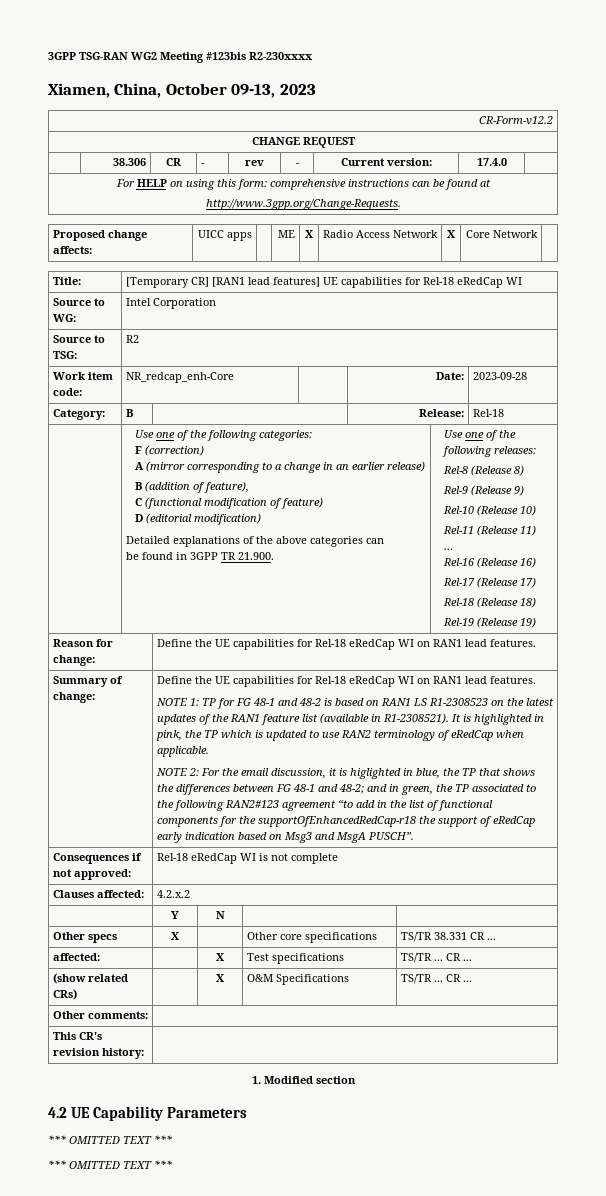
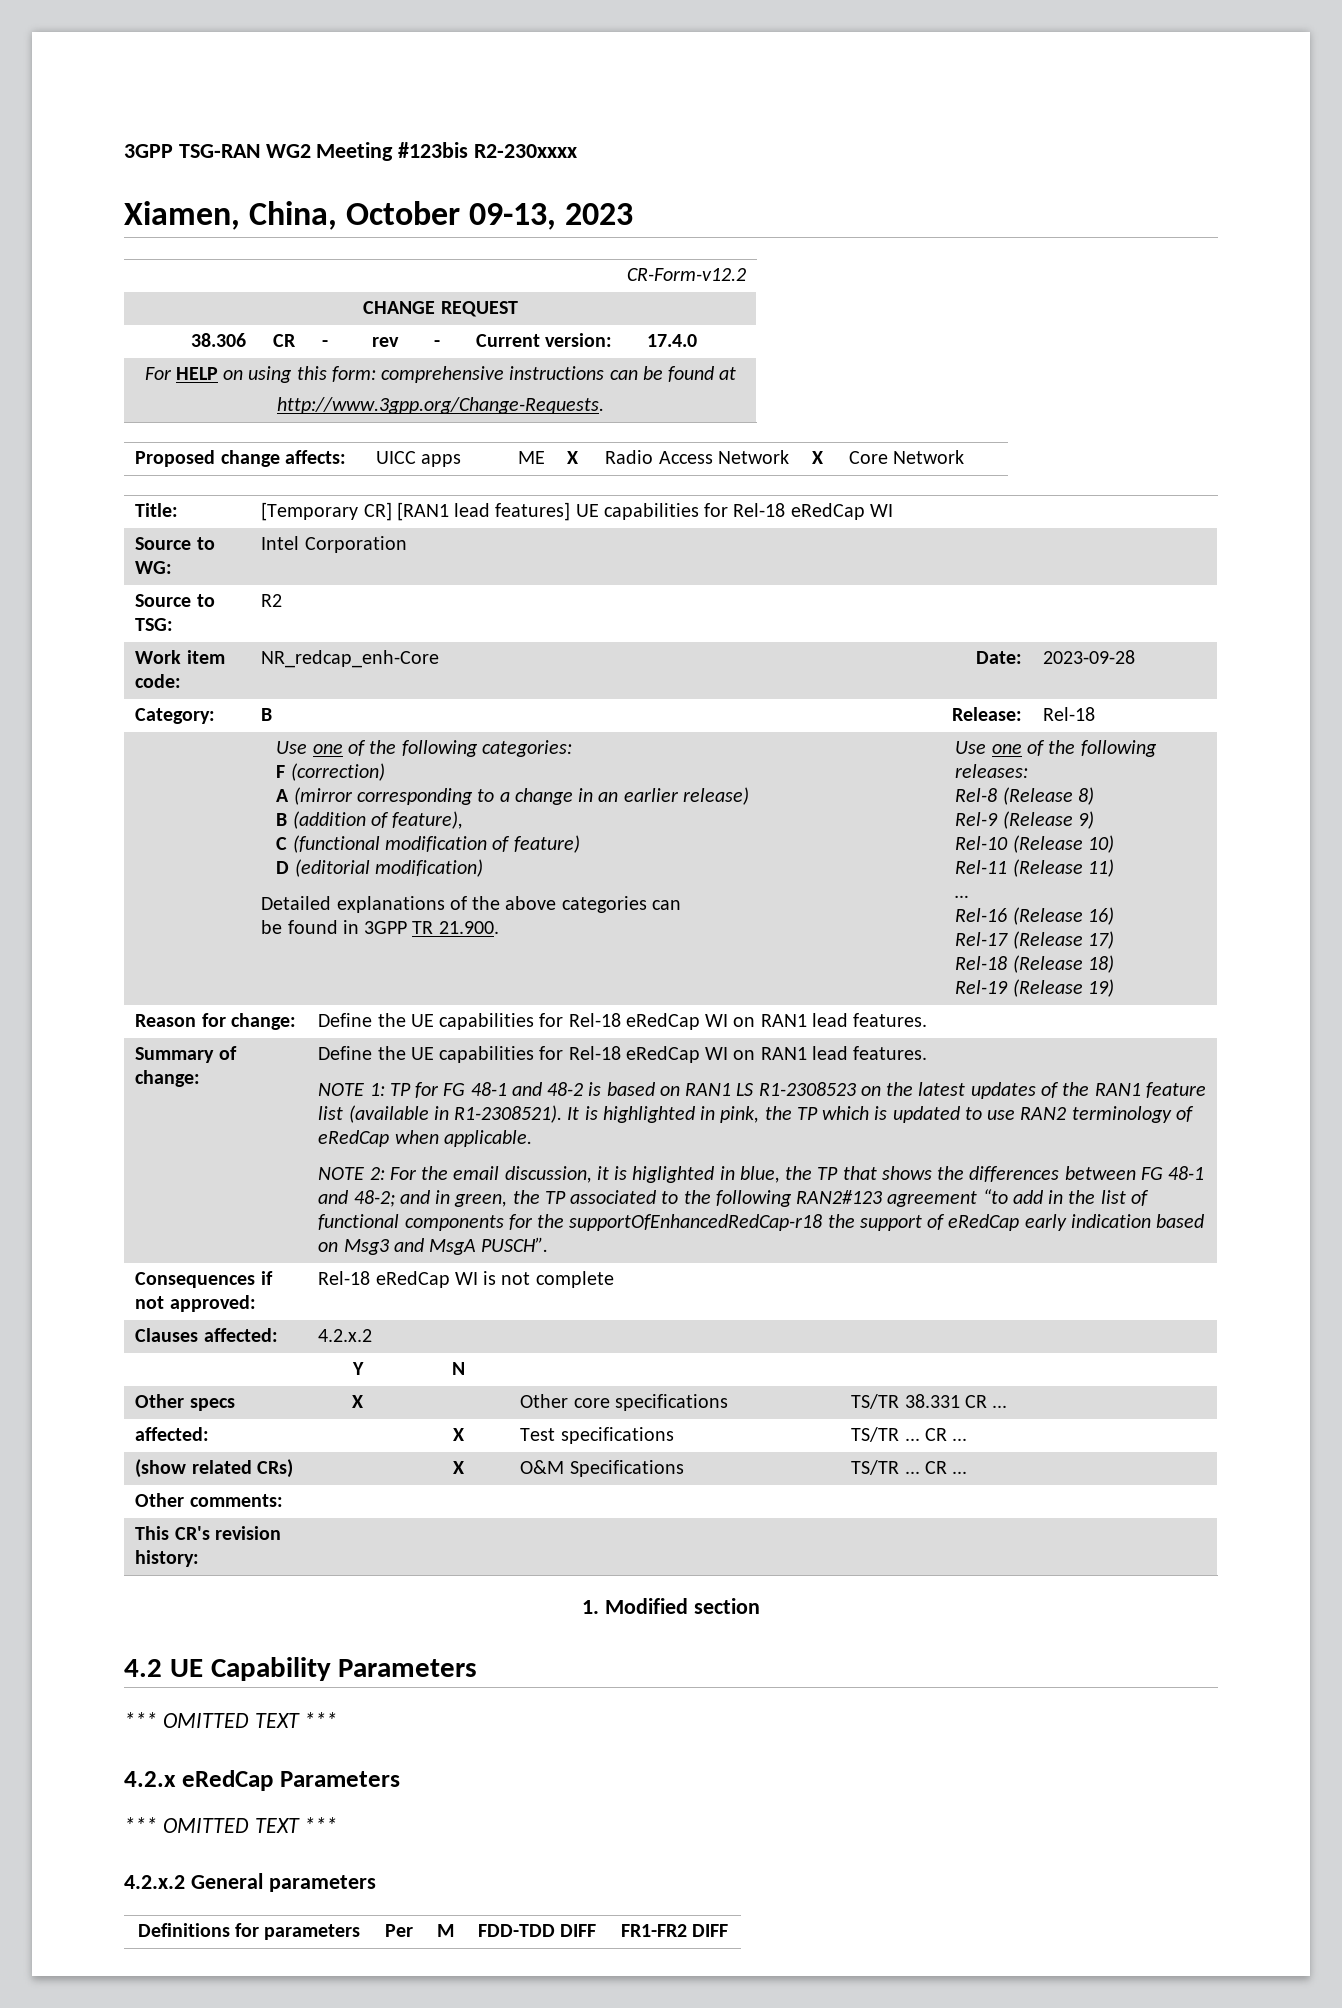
[48,1160,172,1169] // *** OMITTED TEXT *** -> [124,1770,400,1791] [124,1817,338,1833] [124,1873,376,1892] [137,1923,361,1940] [385,1924,413,1937] [436,1924,454,1937] [477,1924,597,1937] [620,1924,729,1937] // 4.2.x eRedCap Parameters // *** OMITTED TEXT *** // 4.2.x.2 General parameters // Definitions for parameters | Per | M | FDD-TDD DIFF | FR1-FR2 DIFF

